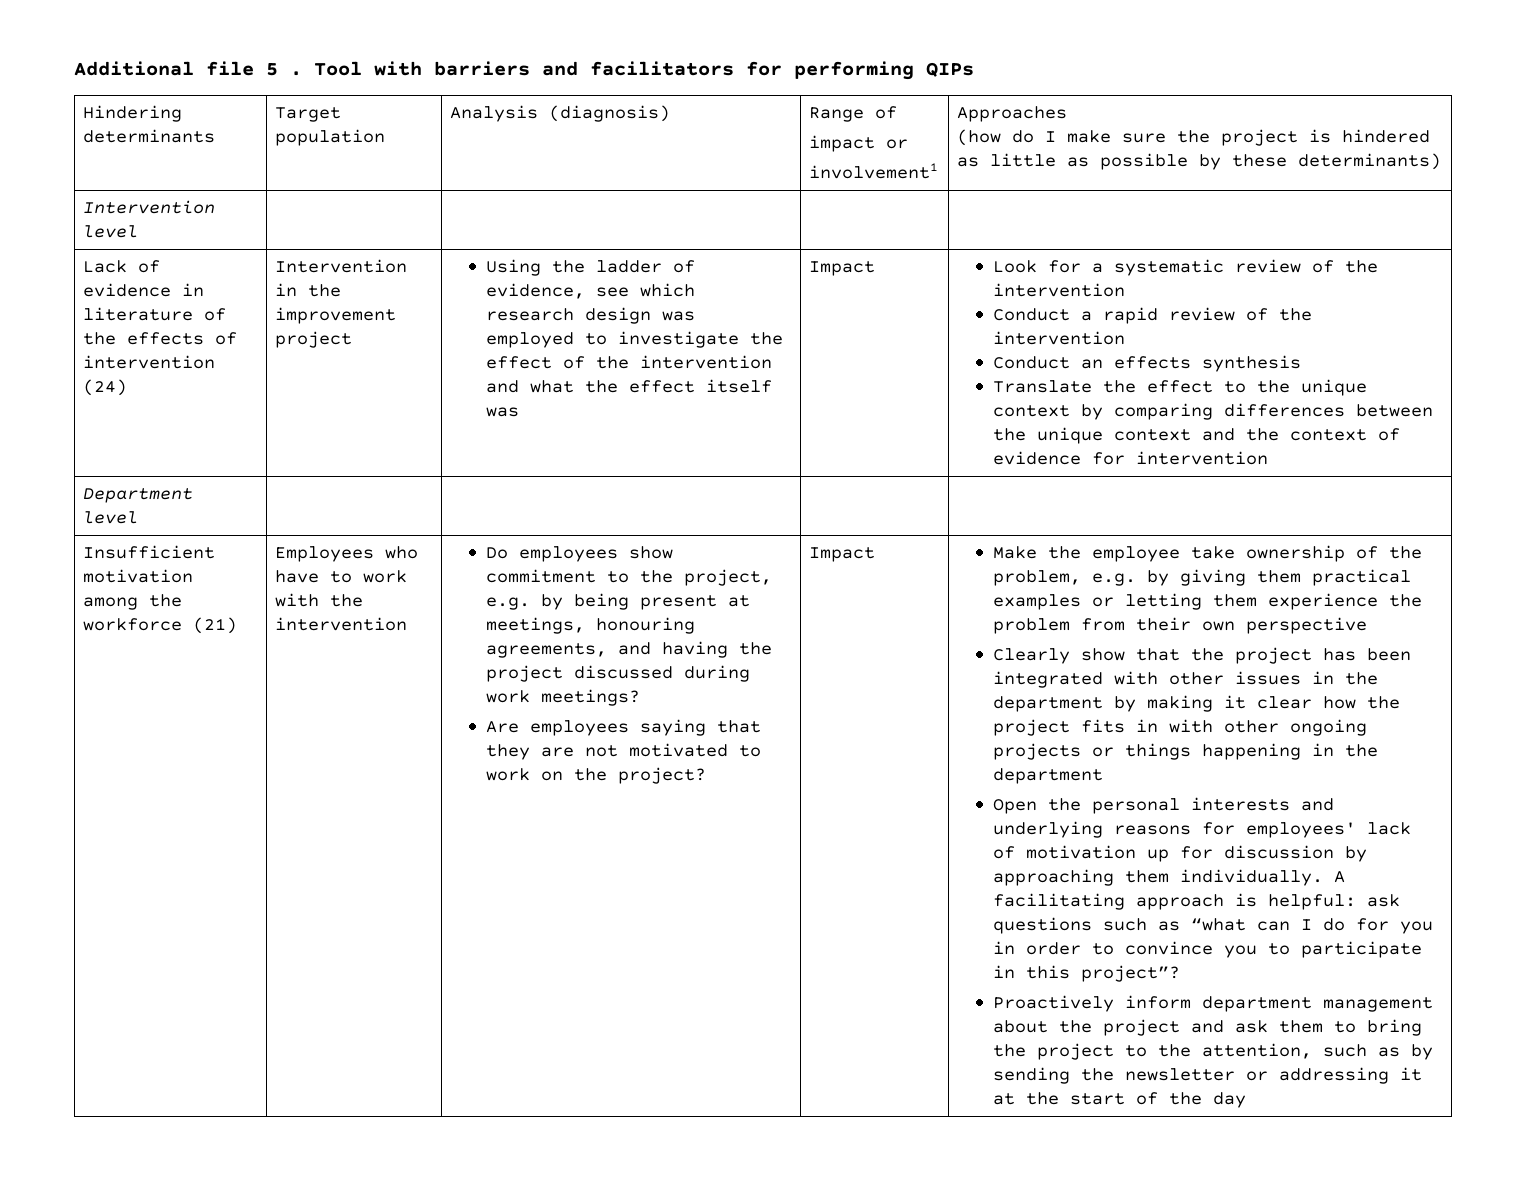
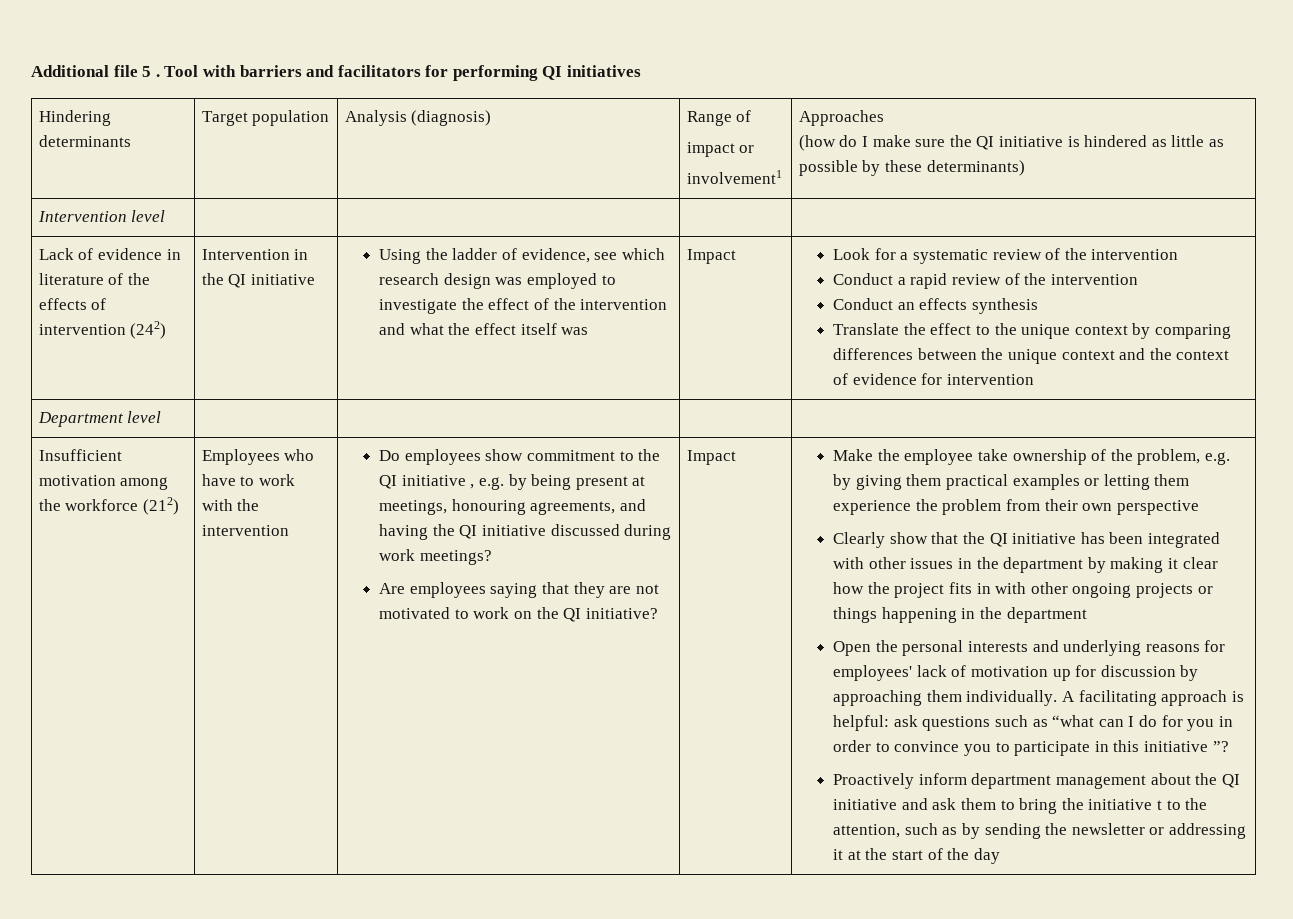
[926,62,974,77] QIPs -> [542,65,642,80] QI initiatives
[1221,129,1299,146] project -> [976,136,1063,150] QI initiative
[83,379,128,396] (24) -> [130,321,167,339] (242)
[275,307,397,324] [275,331,353,348] improvement project -> [228,274,315,288] QI initiative
[193,617,238,634] (21) -> [142,497,179,515] (212)
[683,569,772,586] project, -> [379,475,475,489] QI initiative ,
[485,665,563,682] project -> [459,525,547,539] QI initiative
[617,767,706,784] project? -> [563,608,658,622] QI initiative?
[1234,647,1312,664] project -> [989,533,1077,547] QI initiative
[1080,965,1180,982] project”? -> [1144,741,1229,752] initiative ”?
[1102,1019,1180,1036] project -> [1221,774,1240,788] [833,799,898,810] QI initiative
[1036,1043,1114,1060] project -> [1088,799,1163,810] initiative t

